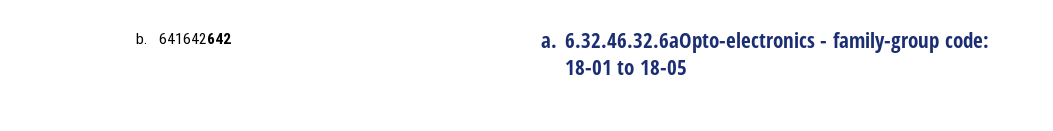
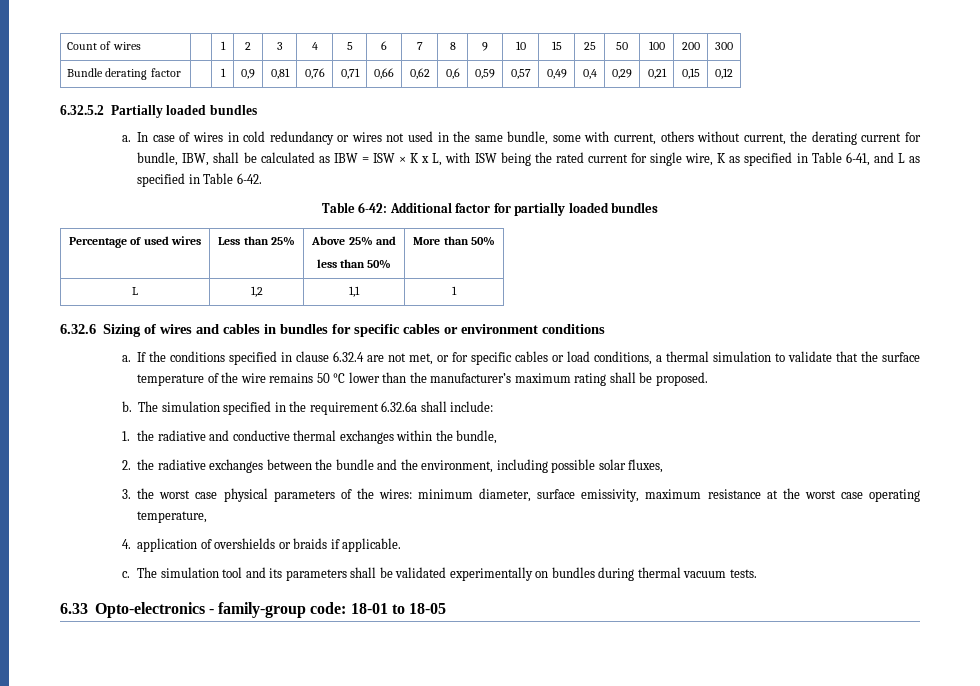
[136,33,232,44] [541,32,815,53] b. 641642642 // a. 6.32.46.32.6aOpto-electronics -> [67,41,141,50] [220,41,226,50] [245,42,251,50] [276,42,283,50] [311,42,318,50] [346,42,353,50] [381,41,387,50] [416,42,423,50] [449,42,456,50] [482,42,488,51] [515,41,526,50] [551,41,562,50] [583,42,596,50] [616,42,628,50] [648,41,665,50] [681,42,700,50] [715,42,733,50] [67,68,181,80] [220,68,226,77] [241,69,255,79] [270,68,290,79] [304,68,325,79] [340,68,360,79] [374,68,394,79] [409,68,430,79] [445,68,460,79] [475,69,495,79] [510,69,531,79] [546,69,567,79] [582,69,597,79] [612,69,632,79] [647,68,667,79] [681,68,700,79] [715,68,733,79] [60,105,257,118] [121,131,921,145] [137,152,920,166] [137,173,262,187] [321,202,659,216] [69,236,201,248] [218,236,295,246] [311,236,396,246] [316,259,392,269] [413,236,495,246] [132,287,138,295] [250,286,263,297] [349,286,360,297] [452,286,457,295] [60,324,605,337] [121,351,921,365] [137,372,708,386] [121,401,494,415] [121,430,498,444] [121,459,664,473] [121,488,920,502] [137,511,208,523] [121,538,402,552] [121,567,757,581] [60,602,205,618] Count of wires | | 1 | 2 | 3 | 4 | 5 | 6 | 7 | 8 | 9 | 10 | 15 | 25 | 50 | 100 | 200 | 300 // Bundle derating factor | | 1 | 0,9 | 0,81 | 0,76 | 0,71 | 0,66 | 0,62 | 0,6 | 0,59 | 0,57 | 0,49 | 0,4 | 0,29 | 0,21 | 0,15 | 0,12 // 6.32.5.2 Partially loaded bundles // a. In case of wires in cold redundancy or wires not used in the same bundle, some with current, others without current, the derating current for bundle, IBW, shall be calculated as IBW = ISW × K x L, with ISW being the rated current for single wire, K as specified in Table 6-41, and L as specified in Table 6-42. // Table 6-42: Additional factor for partially loaded bundles // Percentage of used wires | Less than 25% | Above 25% and // less than 50% | More than 50% // L | 1,2 | 1,1 | 1 // 6.32.6 Sizing of wires and cables in bundles for specific cables or environment conditions // a. If the conditions specified in clause 6.32.4 are not met, or for specific cables or load conditions, a thermal simulation to validate that the surface temperature of the wire remains 50 °C lower than the manufacturer’s maximum rating shall be proposed. // b. The simulation specified in the requirement 6.32.6a shall include: // 1. the radiative and conductive thermal exchanges within the bundle, // 2. the radiative exchanges between the bundle and the environment, including possible solar fluxes, // 3. the worst case physical parameters of the wires: minimum diameter, surface emissivity, maximum resistance at the worst case operating temperature, // 4. application of overshields or braids if applicable. // c. The simulation tool and its parameters shall be validated experimentally on bundles during thermal vacuum tests. // 6.33 Opto-electronics

